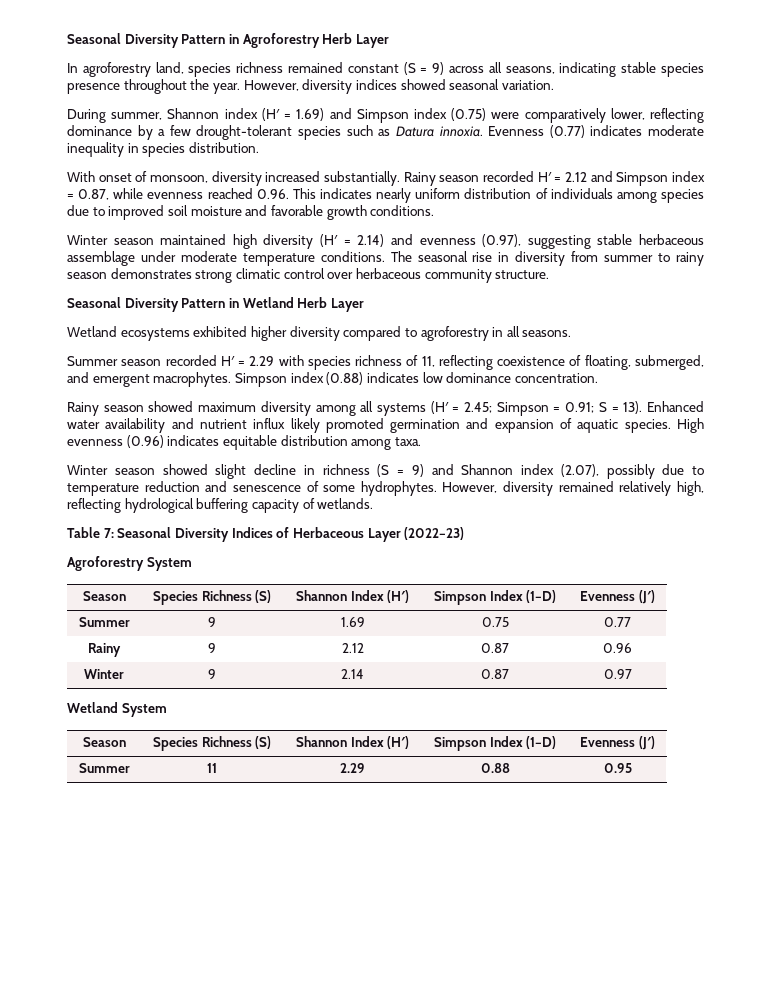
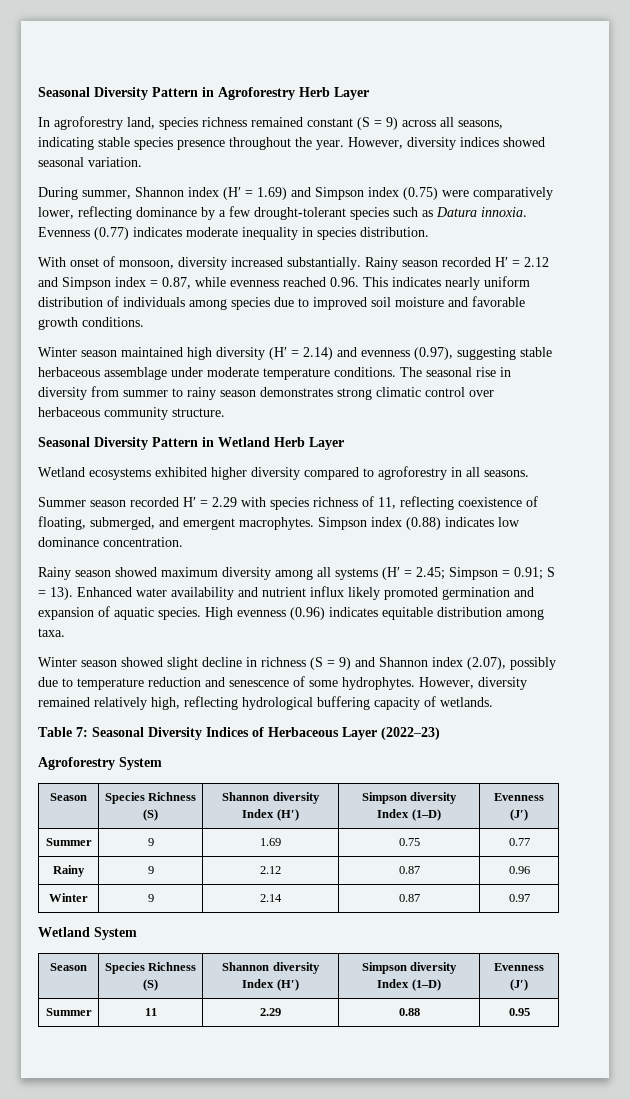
[350,590,410,603] [433,591,486,605] Index (H′) | Simpson -> [272,792,320,804] [242,809,299,821] [361,792,458,804] diversity Index (H′) | Simpson diversity
[350,736,410,749] [433,737,486,751] Index (H′) | Simpson -> [272,962,320,974] [242,979,299,991] [361,962,458,974] diversity Index (H′) | Simpson diversity

